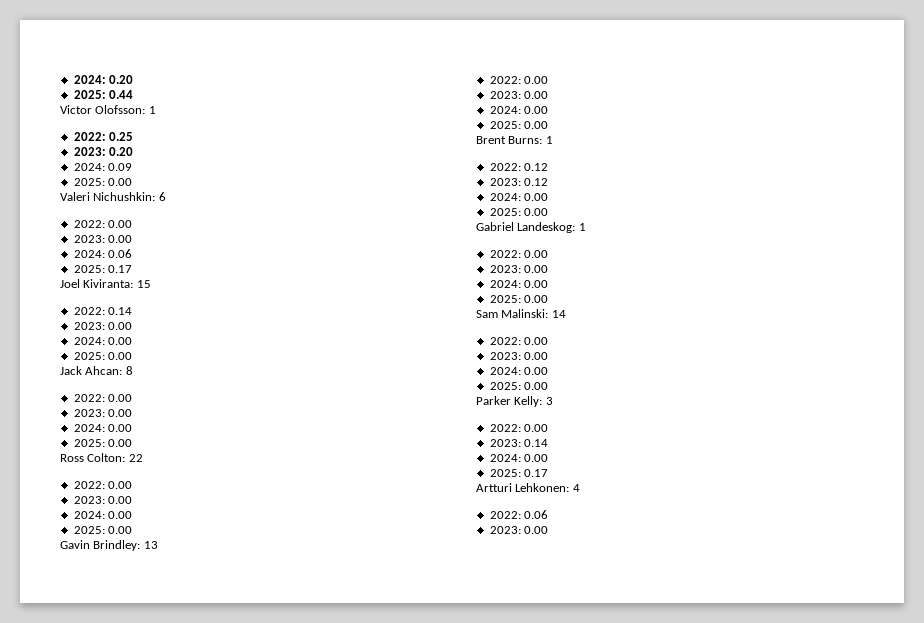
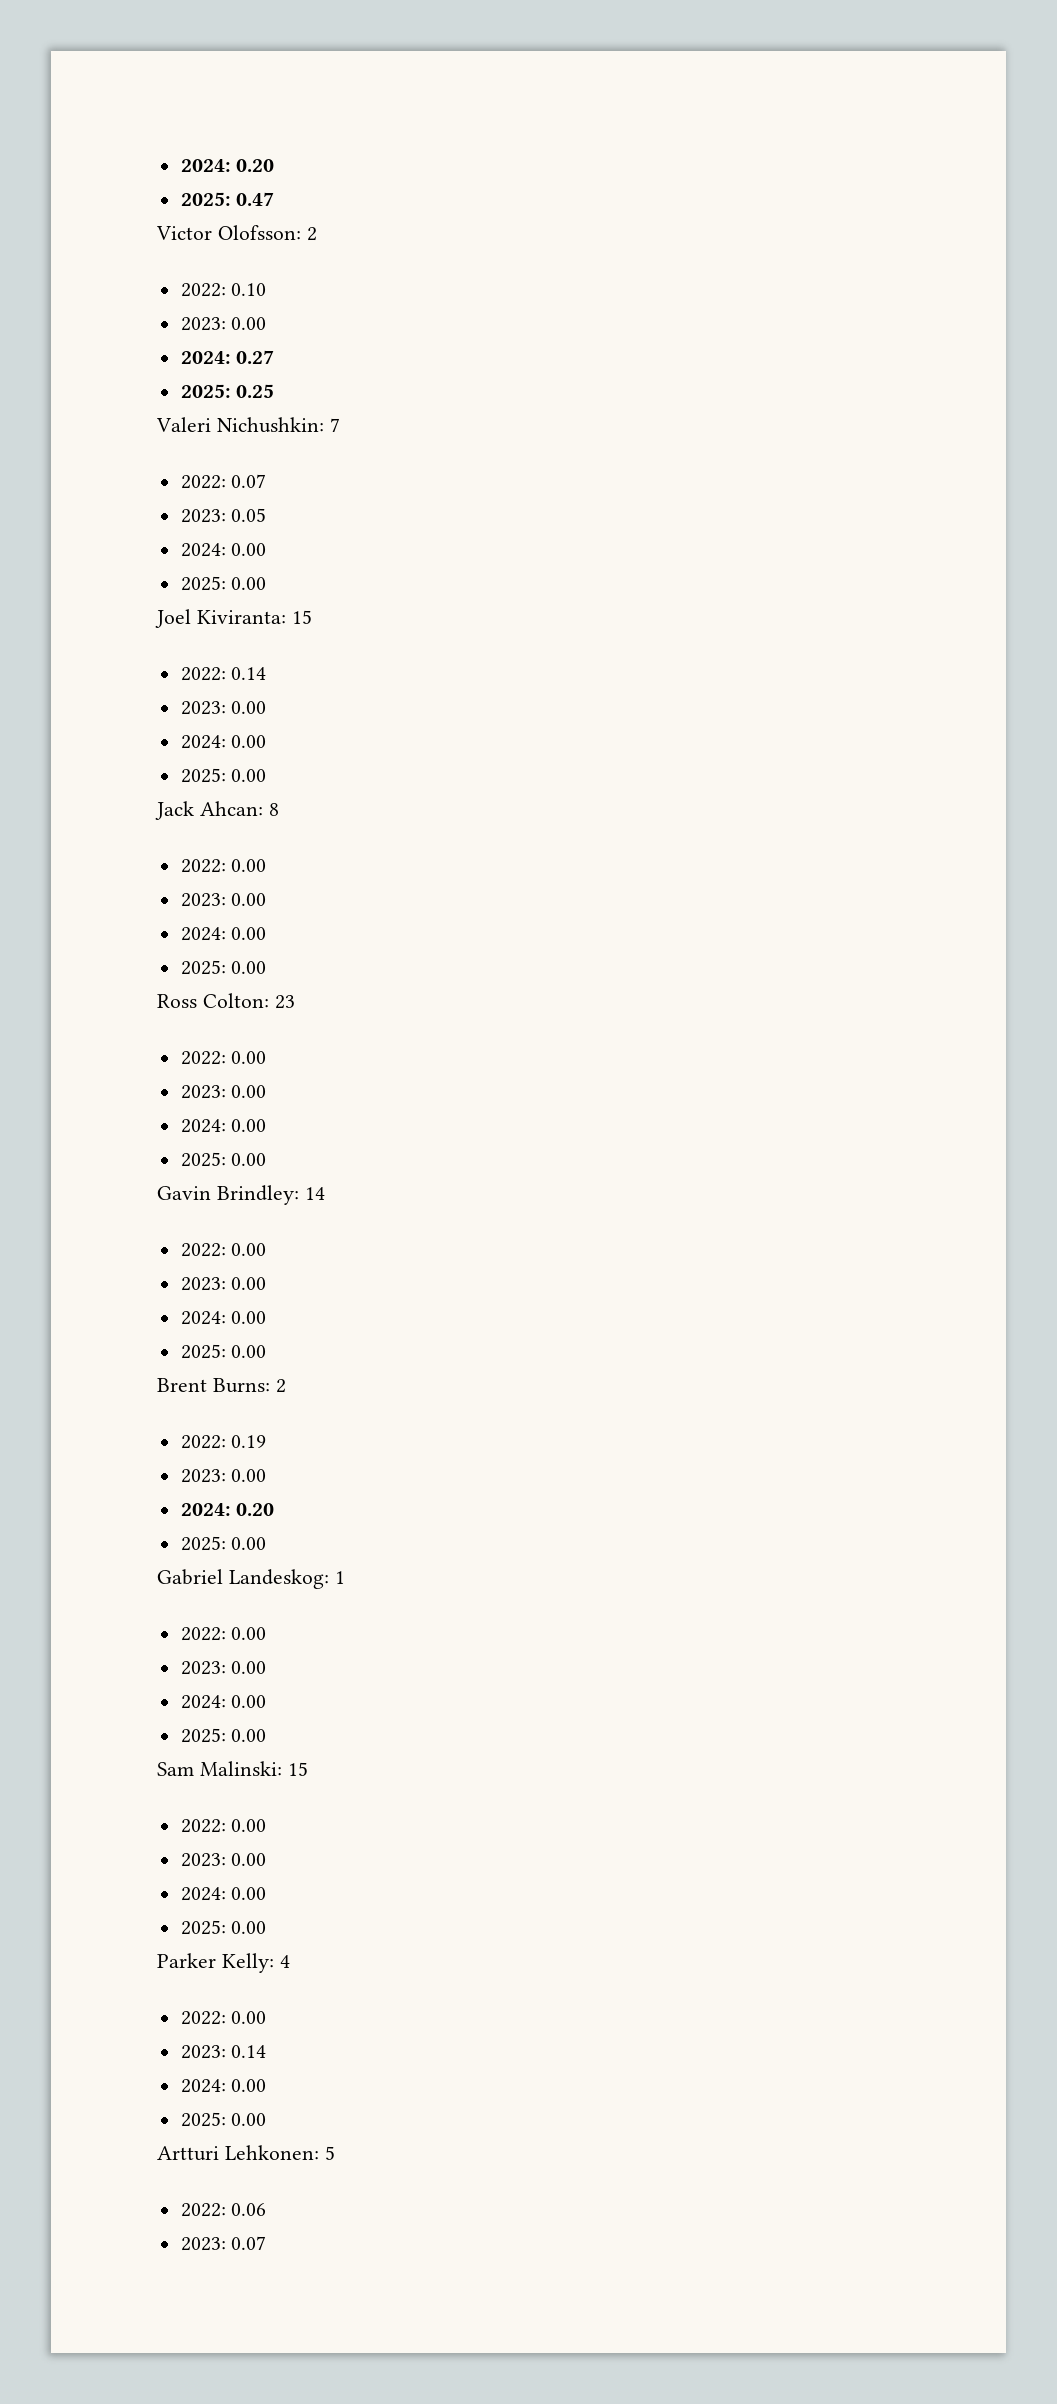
[73,75,134,84] [73,90,134,99] 2024: 0.20 // 2025: 0.44 -> [180,159,275,172] [180,192,275,206] 2024: 0.20 // 2025: 0.47
[148,106,156,114] [73,132,134,141] [73,147,134,156] [73,163,133,171] [73,178,133,186] [60,192,166,201] [73,220,133,228] [73,235,133,243] [73,249,133,258] [73,265,133,273] 1 // 2022: 0.25 // 2023: 0.20 // 2024: 0.09 // 2025: 0.00 // Valeri Nichushkin: 6 // 2022: 0.00 // 2023: 0.00 // 2024: 0.06 // 2025: 0.17 -> [306,227,317,241] [180,283,267,297] [180,317,267,331] [180,350,275,364] [180,384,275,398] [156,417,340,433] [180,474,267,489] [180,508,267,523] [180,543,267,557] [180,576,267,591] 2 // 2022: 0.10 // 2023: 0.00 // 2024: 0.27 // 2025: 0.25 // Valeri Nichushkin: 7 // 2022: 0.07 // 2023: 0.05 // 2024: 0.00 // 2025: 0.00
[128,454,143,462] 22 -> [274,995,295,1009] 23
[143,541,158,549] 13 -> [304,1187,325,1200] 14
[545,136,553,144] [489,163,549,171] [489,178,549,186] [489,193,549,201] 1 // 2022: 0.12 // 2023: 0.12 // 2024: 0.00 -> [275,1379,286,1393] [180,1435,267,1449] [180,1469,267,1483] [180,1503,275,1516] 2 // 2022: 0.19 // 2023: 0.00 // 2024: 0.20
[551,310,566,318] 14 -> [287,1762,308,1776] 15
[545,397,553,405] 3 -> [279,1955,290,1968] 4
[524,469,549,477] 0.17 -> [231,2113,267,2126] 0.00
[572,484,580,492] 4 -> [324,2146,335,2160] 5
[524,526,549,534] 0.00 -> [231,2236,267,2250] 0.07

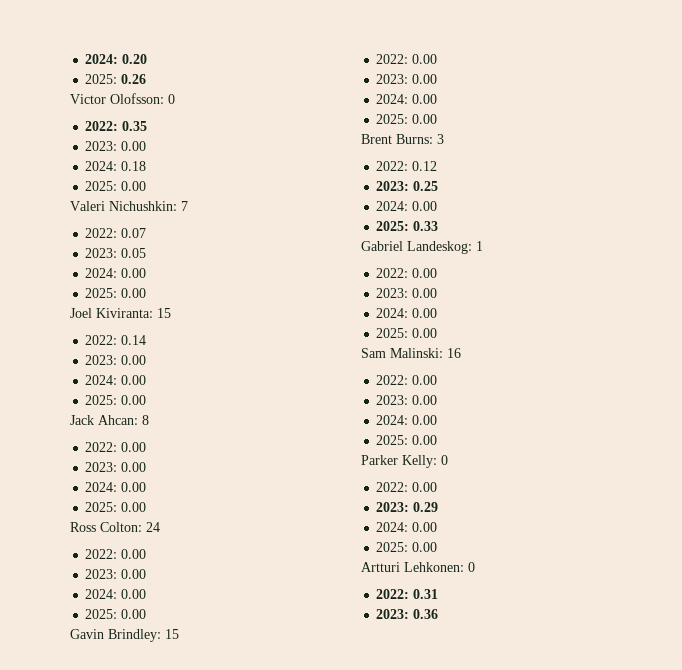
[180,159,275,172] [180,192,275,206] 2024: 0.20 // 2025: 0.47 -> [85,54,148,64] [85,74,147,84] 2024: 0.20 // 2025: 0.26
[306,227,317,241] [180,283,267,297] [180,317,267,331] [180,350,275,364] [180,384,275,398] 2 // 2022: 0.10 // 2023: 0.00 // 2024: 0.27 // 2025: 0.25 -> [168,94,175,104] [85,121,148,131] [85,141,147,151] [85,161,147,171] [85,181,147,191] 0 // 2022: 0.35 // 2023: 0.00 // 2024: 0.18 // 2025: 0.00
[274,995,295,1009] 23 -> [146,522,160,532] 24
[304,1187,325,1200] 14 -> [165,629,179,639] 15
[275,1379,286,1393] [180,1435,267,1449] [180,1469,267,1483] [180,1503,275,1516] [180,1536,267,1551] 2 // 2022: 0.19 // 2023: 0.00 // 2024: 0.20 // 2025: 0.00 -> [437,134,444,144] [376,161,438,171] [376,181,439,191] [376,201,438,211] [376,221,439,231] 3 // 2022: 0.12 // 2023: 0.25 // 2024: 0.00 // 2025: 0.33
[287,1762,308,1776] 15 -> [447,348,461,358] 16
[279,1955,290,1968] [180,2011,267,2025] [180,2045,267,2059] 4 // 2022: 0.00 // 2023: 0.14 -> [441,455,448,465] [376,482,438,492] [376,502,439,512] 0 // 2022: 0.00 // 2023: 0.29
[324,2146,335,2160] [180,2203,267,2217] [180,2236,267,2251] 5 // 2022: 0.06 // 2023: 0.07 -> [468,562,475,572] [376,589,439,599] [376,609,439,619] 0 // 2022: 0.31 // 2023: 0.36

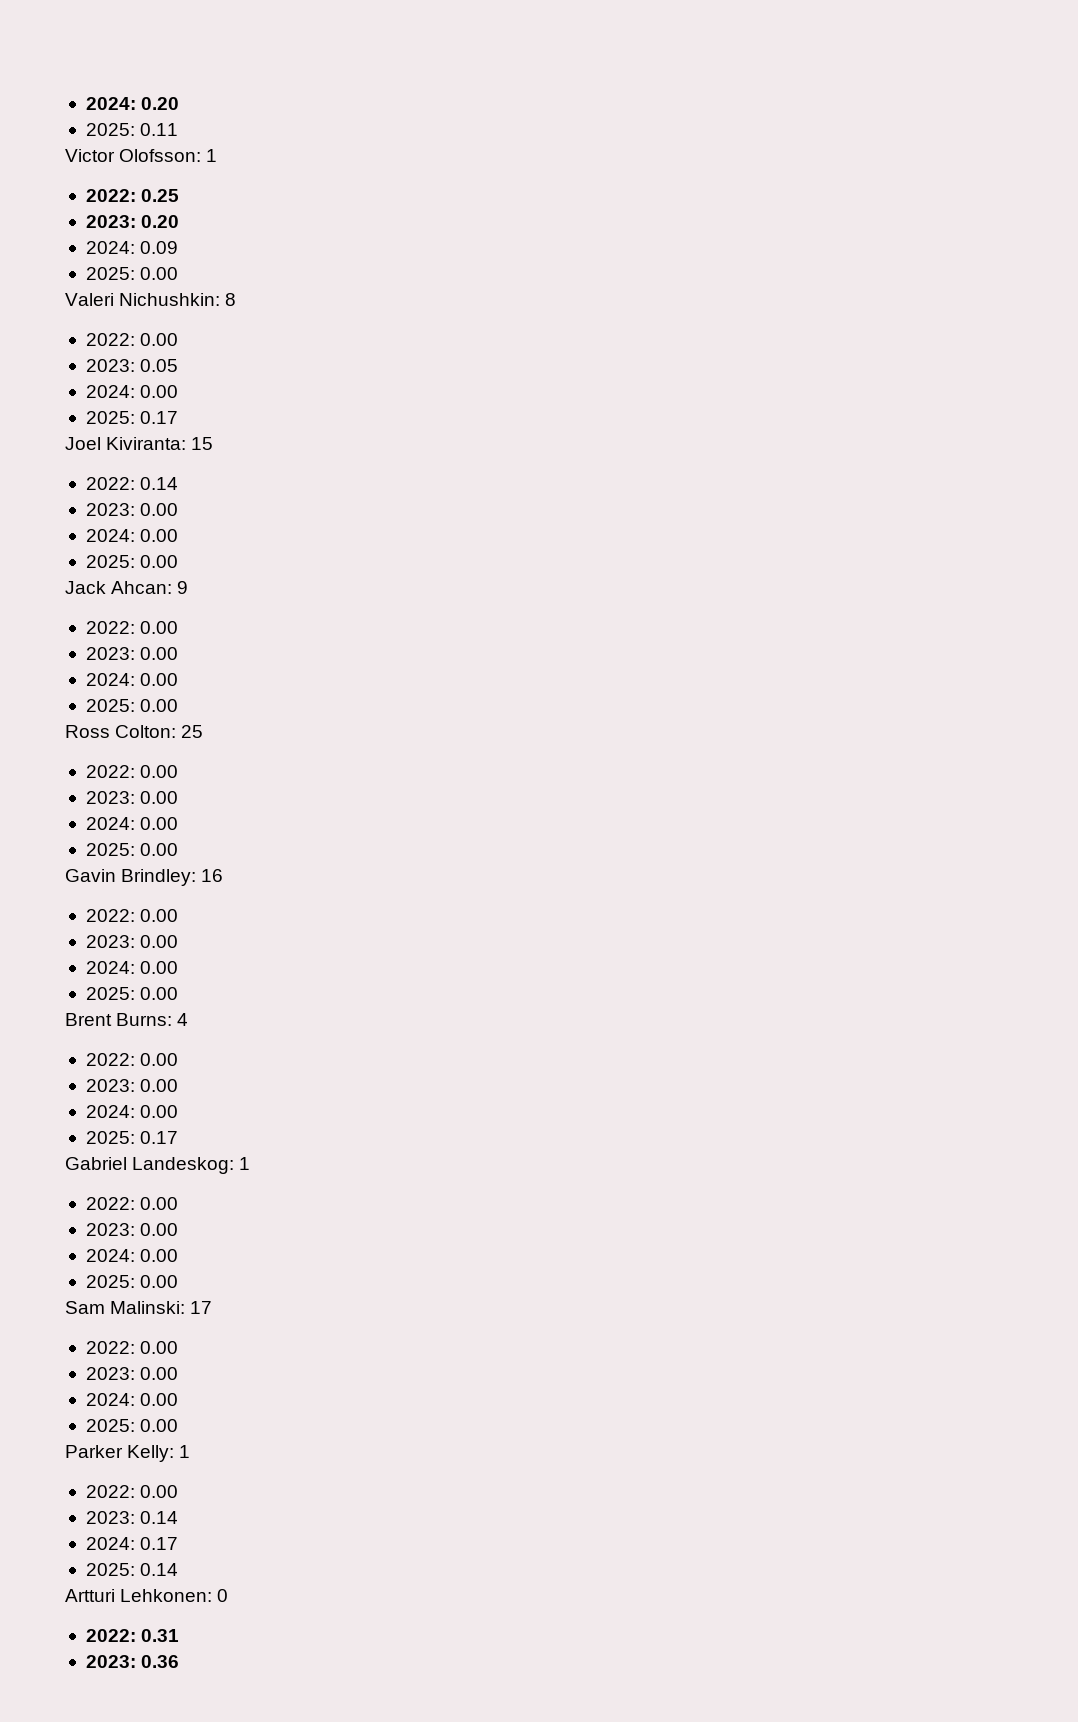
[121,74,147,84] 0.26 -> [140,123,179,136] 0.11
[168,94,175,104] [85,121,148,131] [85,141,147,151] [85,161,147,171] 0 // 2022: 0.35 // 2023: 0.00 // 2024: 0.18 -> [206,149,218,162] [85,189,180,202] [85,215,180,228] [85,241,179,254] 1 // 2022: 0.25 // 2023: 0.20 // 2024: 0.09
[181,201,188,211] [85,228,147,238] 7 // 2022: 0.07 -> [225,293,237,306] [85,333,179,346] 8 // 2022: 0.00
[121,288,147,298] 0.00 -> [140,411,179,424] 0.17
[142,415,149,425] 8 -> [177,581,189,594] 9
[146,522,160,532] 24 -> [181,725,204,738] 25
[165,629,179,639] 15 -> [201,869,224,882] 16
[437,134,444,144] [376,161,438,171] [376,181,439,191] [376,201,438,211] [376,221,439,231] 3 // 2022: 0.12 // 2023: 0.25 // 2024: 0.00 // 2025: 0.33 -> [177,1013,189,1026] [85,1053,179,1066] [85,1079,179,1092] [85,1105,179,1118] [85,1131,179,1144] 4 // 2022: 0.00 // 2023: 0.00 // 2024: 0.00 // 2025: 0.17
[447,348,461,358] 16 -> [190,1301,213,1314] 17
[441,455,448,465] [376,482,438,492] [376,502,439,512] [376,522,438,532] [376,542,438,552] 0 // 2022: 0.00 // 2023: 0.29 // 2024: 0.00 // 2025: 0.00 -> [179,1445,191,1458] [85,1485,179,1498] [85,1511,179,1524] [85,1537,179,1550] [85,1563,179,1576] 1 // 2022: 0.00 // 2023: 0.14 // 2024: 0.17 // 2025: 0.14

